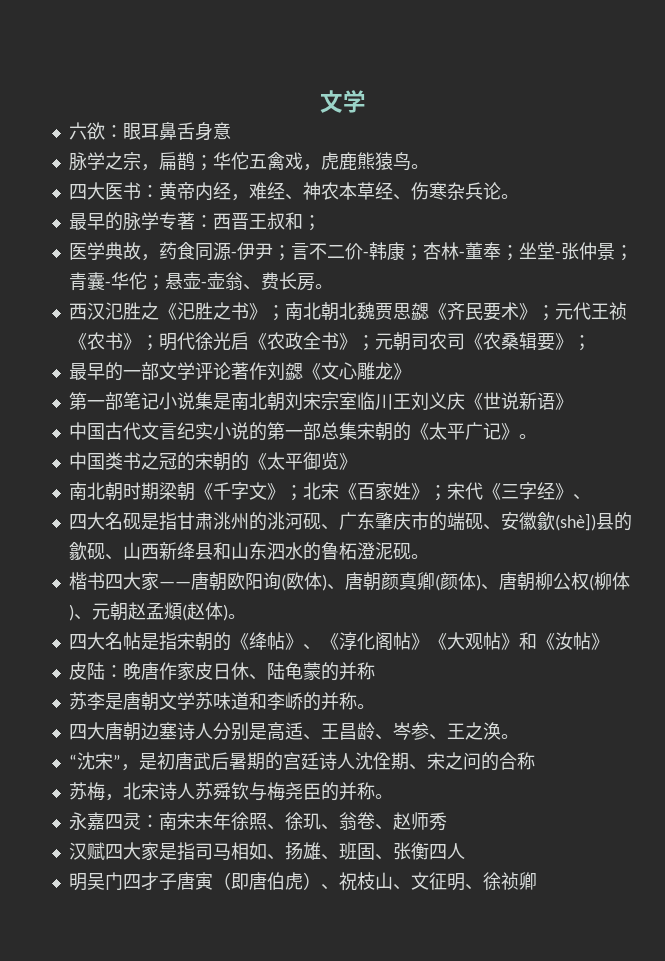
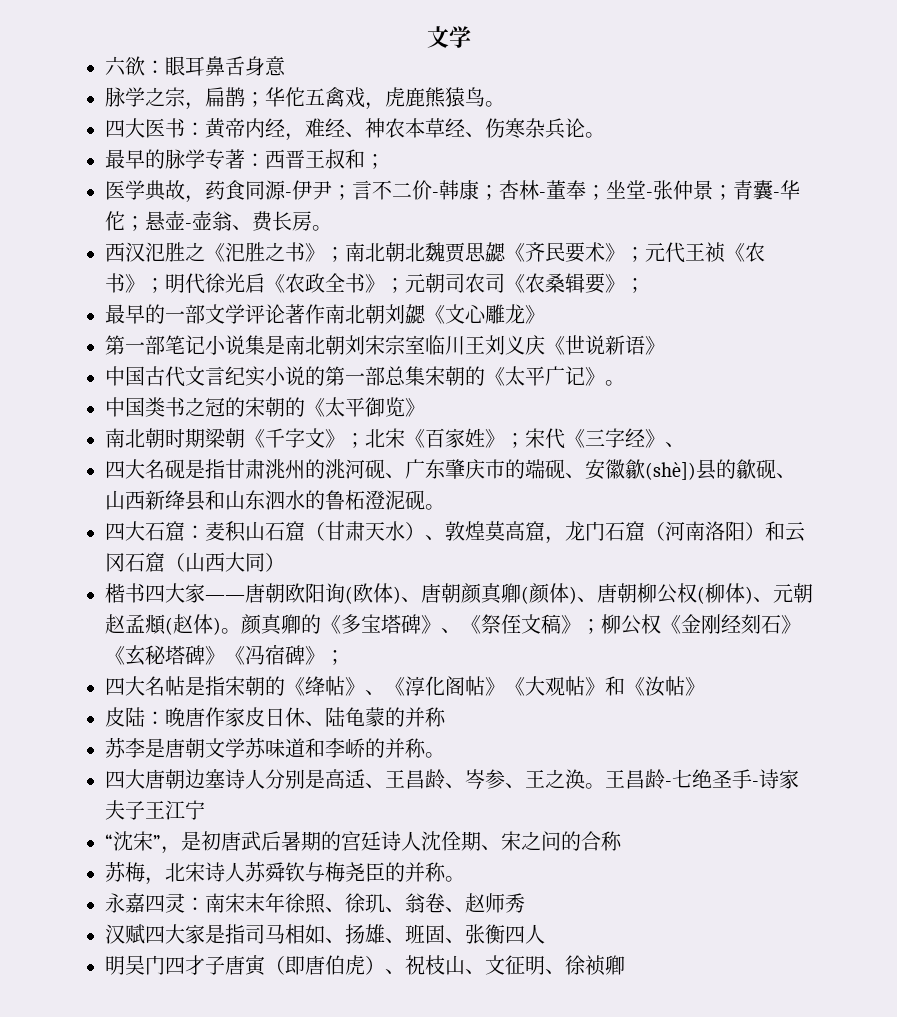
(267, 371) none -> [325,304,385,324] 南北朝
(429, 556) none -> [105,521,805,544] [105,552,285,572] // 四大石窟：麦积山石窟（甘肃天水）、敦煌莫高窟，龙门石窟（河南洛阳）和云冈石窟（山西大同）
(246, 616) none -> [241,614,801,635] [105,644,345,666] 颜真卿的《多宝塔碑》、《祭侄文稿》；柳公权《金刚经刻石》《玄秘塔碑》《冯宿碑》；
(519, 736) none -> [605,769,799,790] [105,800,205,820] 王昌龄-七绝圣手-诗家夫子王江宁

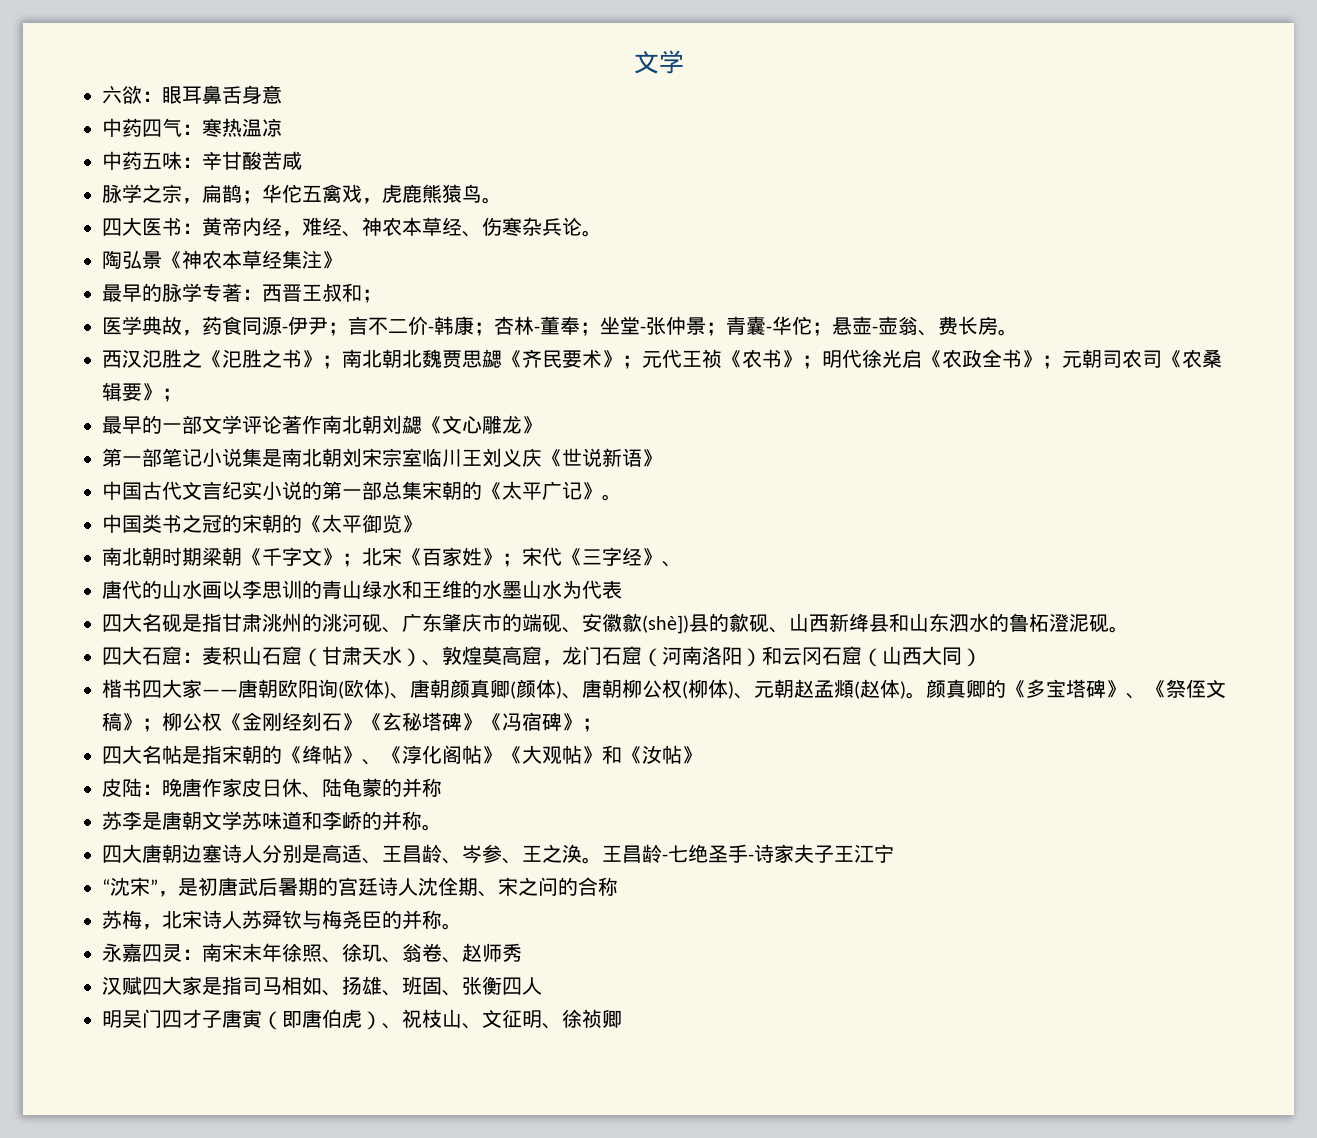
(286, 66) none -> [102,118,282,137] [102,151,302,170] // 中药四气：寒热温凉 // 中药五味：辛甘酸苦咸
(605, 135) none -> [102,250,342,269] // 陶弘景《神农本草经集注》
(685, 444) none -> [102,580,622,599] // 唐代的山水画以李思训的青山绿水和王维的水墨山水为代表

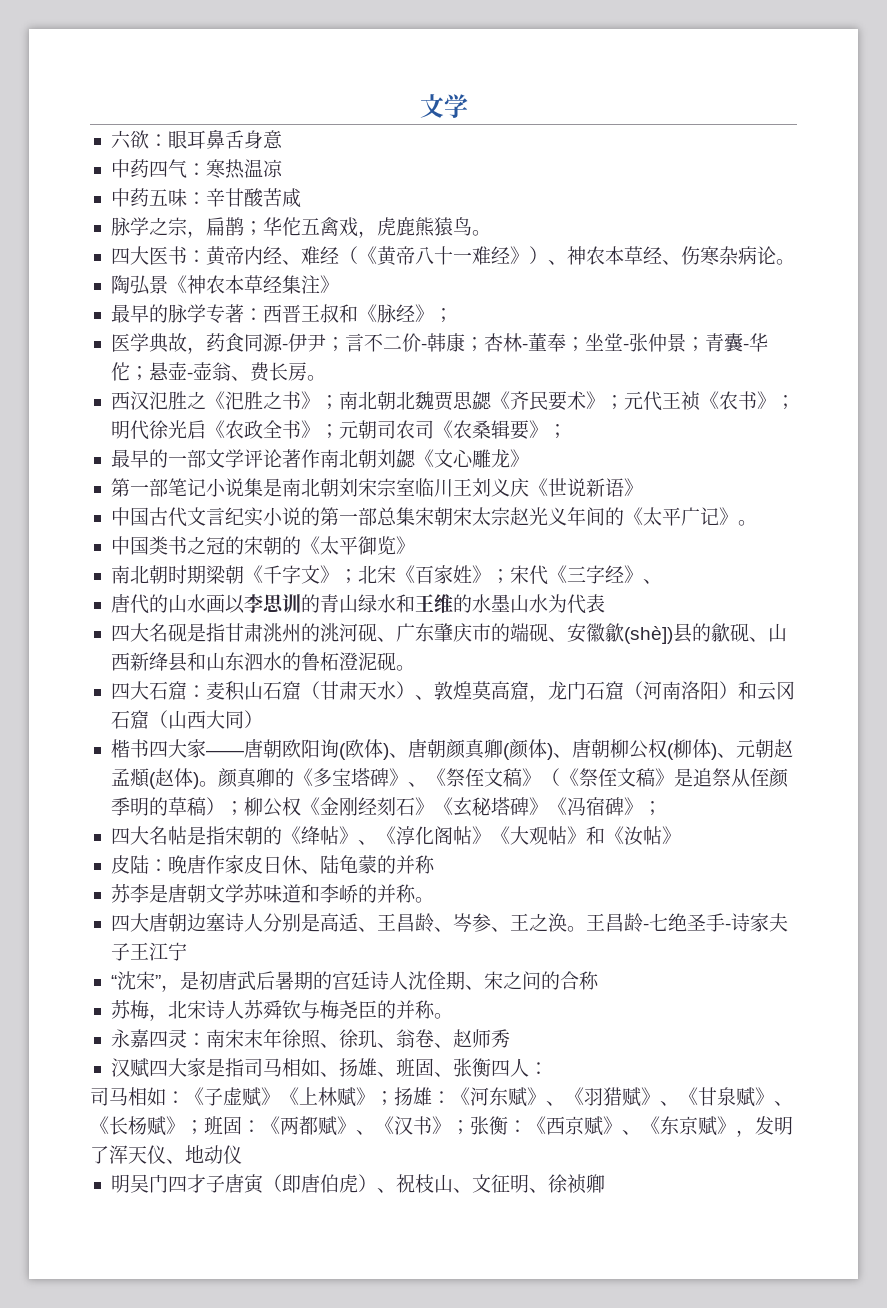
[282,217,342,237] ，难经 -> [281,246,548,266] 、难经（《黄帝八十一难经》）
[542,218,562,236] 兵 -> [737,246,757,265] 病
(362, 292) none -> [357,304,434,323] 《脉经》
(462, 490) none -> [452,507,605,526] 宋太宗赵光义年间
(142, 722) none -> [540,768,789,788] [110,797,225,816] （《祭侄文稿》是追祭从侄颜季明的草稿）
(542, 986) none -> [528,1062,548,1075] [90,1087,793,1107] [90,1116,793,1137] [90,1145,242,1164] ： // 司马相如：《子虚赋》《上林赋》；扬雄：《河东赋》、《羽猎赋》、《甘泉赋》、《长杨赋》；班固：《两都赋》、《汉书》；张衡：《西京赋》、《东京赋》，发明了浑天仪、地动仪

